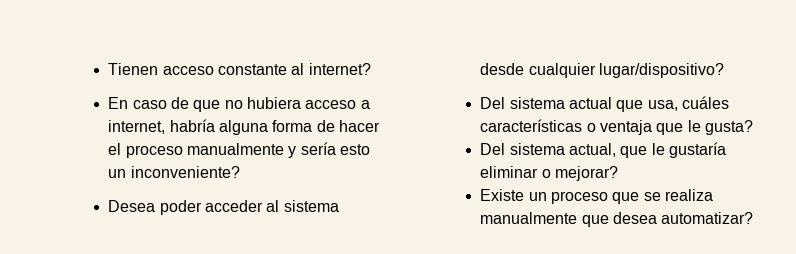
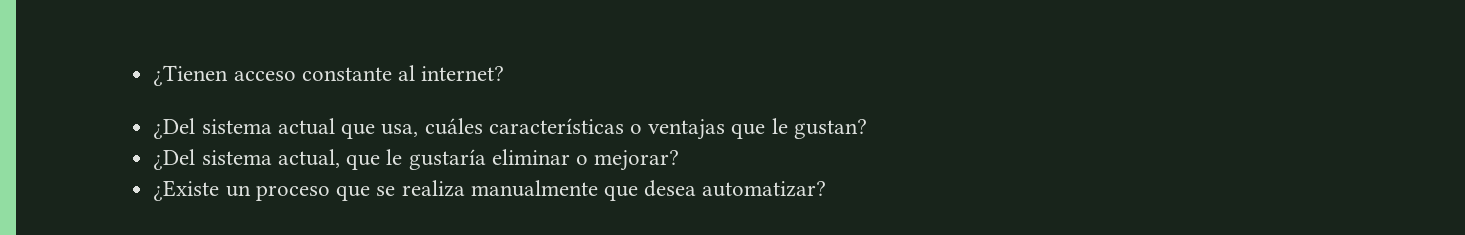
[108,63,159,75] Tienen -> [153,65,229,86] ¿Tienen
[108,97,370,112] [108,119,380,135] [108,142,370,158] [108,166,240,178] [108,200,339,215] [480,63,725,78] [480,97,506,109] En caso de que no hubiera acceso a internet, habría alguna forma de hacer el proceso manualmente y sería esto un inconveniente? // Desea poder acceder al sistema desde cualquier lugar/dispositivo? // Del -> [153,118,196,139] ¿Del
[600,120,753,135] [480,143,506,155] ventaja que le gusta? // Del -> [648,118,867,140] [153,149,196,170] ventajas que le gustan? // ¿Del
[480,189,525,201] Existe -> [153,180,220,201] ¿Existe

